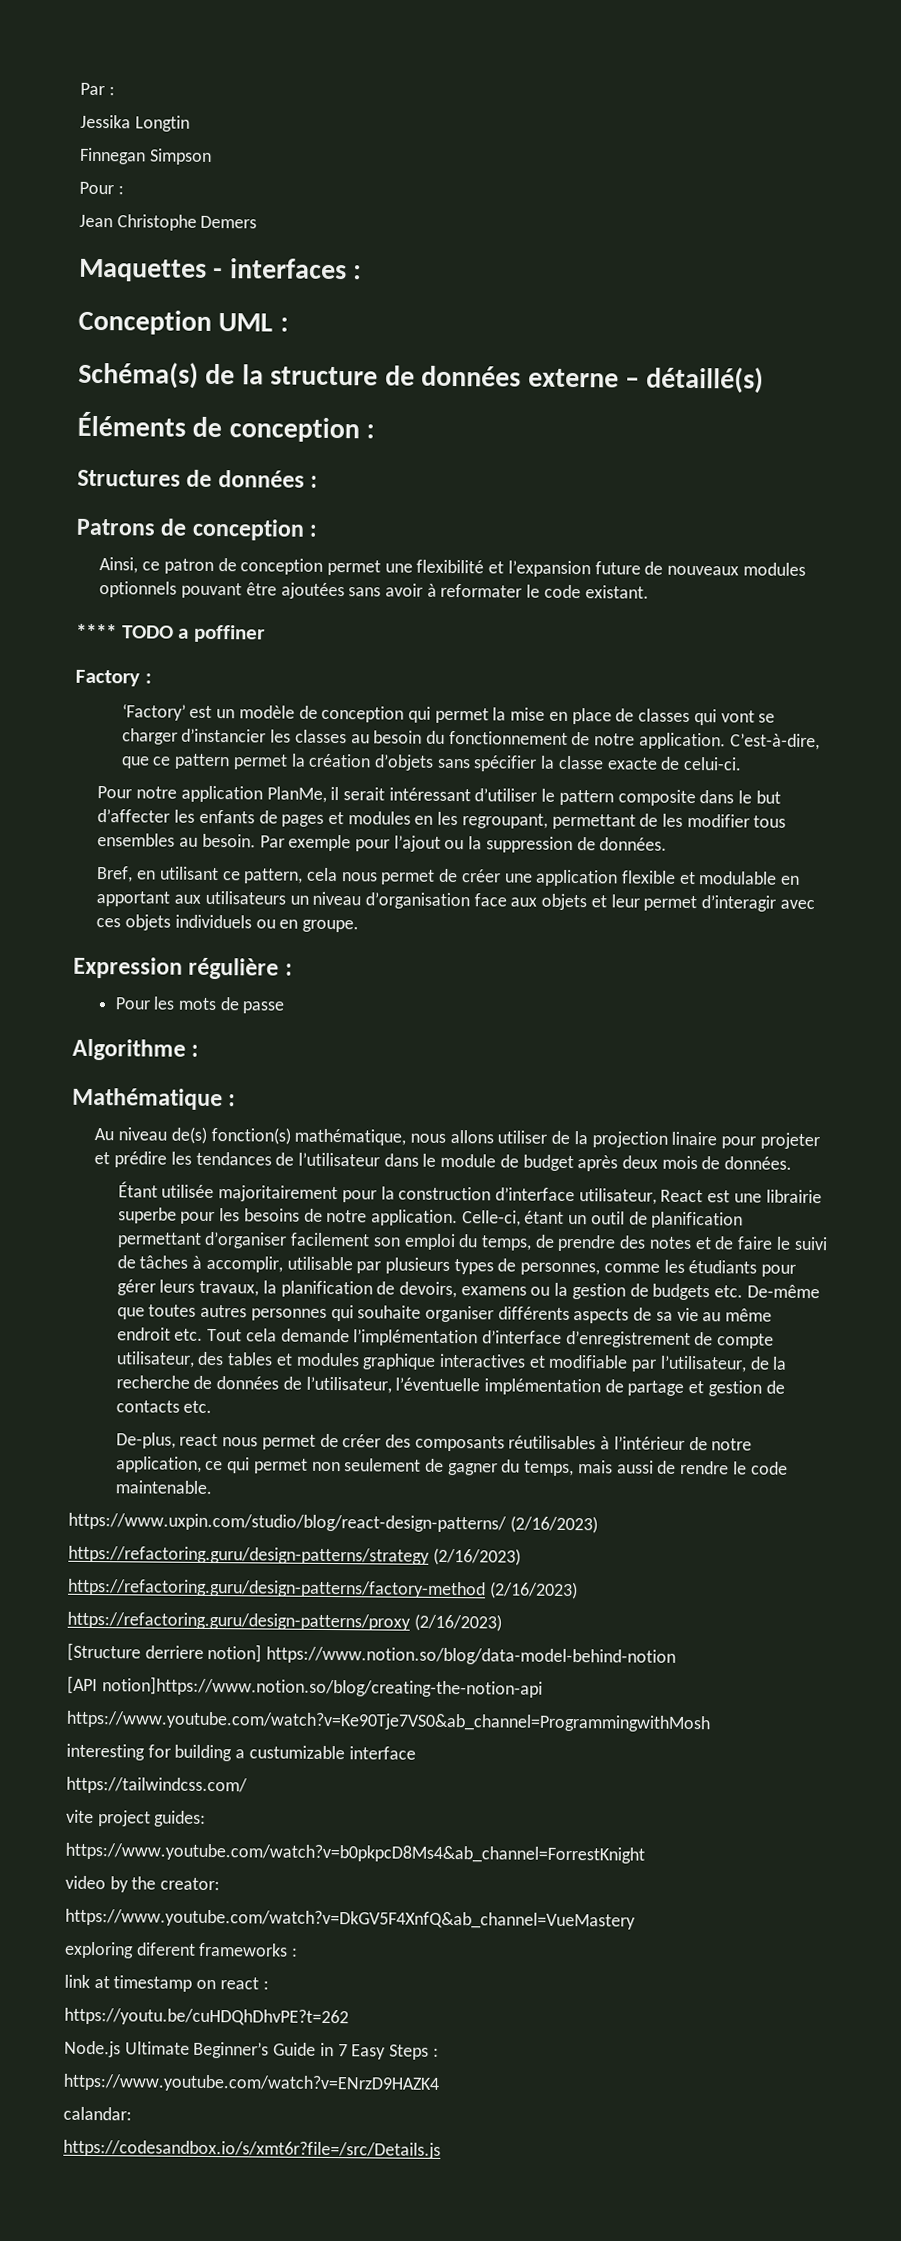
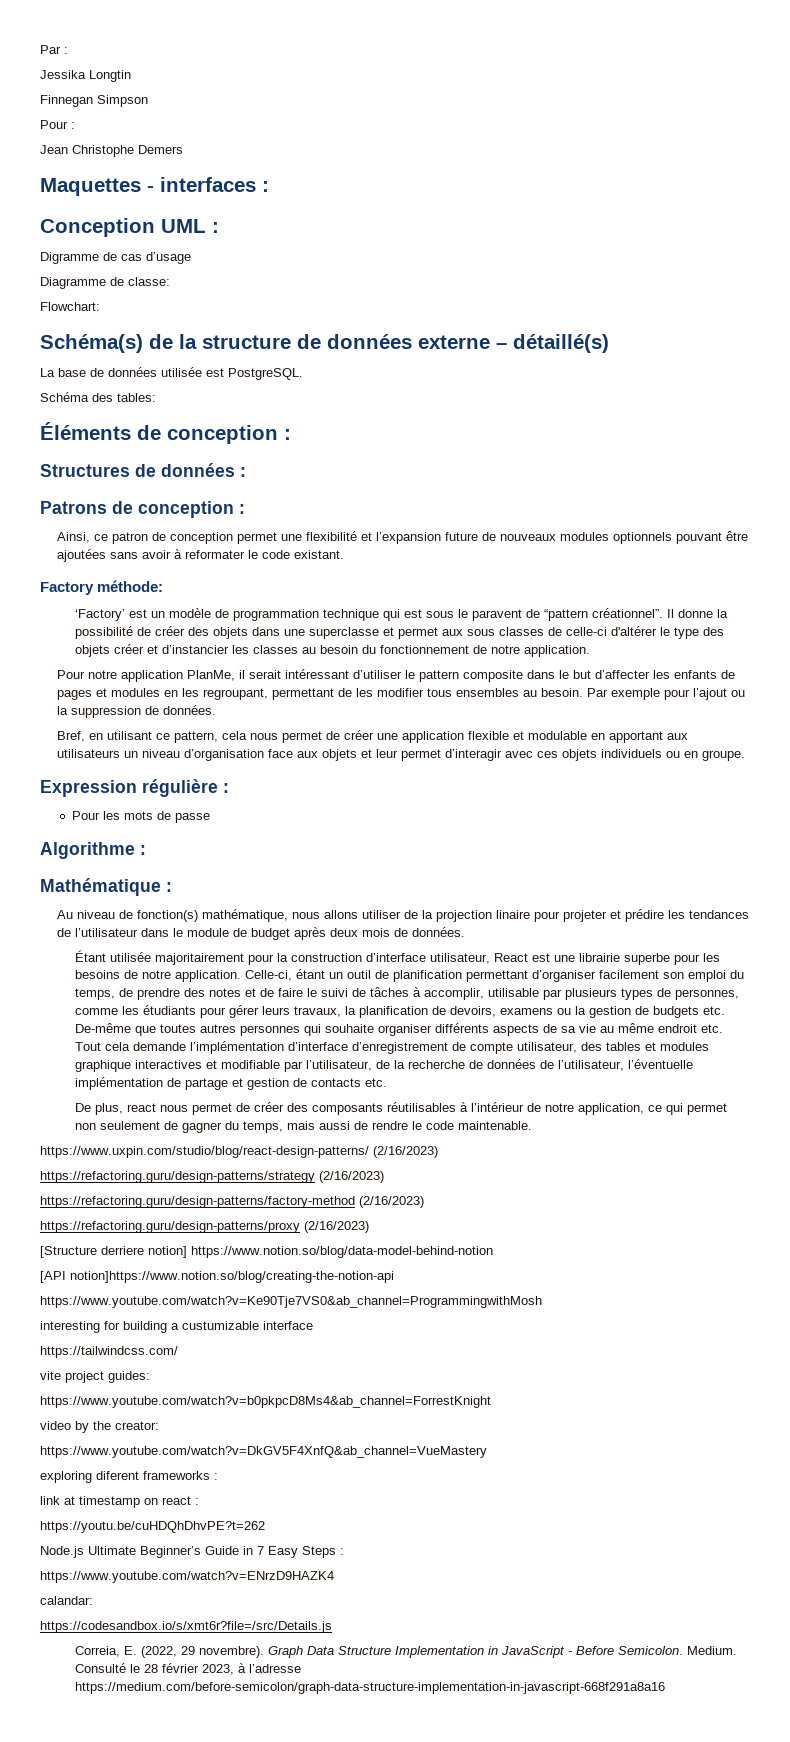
(289, 324) none -> [40,252,191,264] [40,277,170,289] [40,302,100,311] // Digramme de cas d’usage // Diagramme de classe: // Flowchart:
(765, 380) none -> [40,367,303,380] [40,392,156,402] // La base de données utilisée est PostgreSQL. // Schéma des tables:
[76,623,266,643] // **** TODO a poffiner -> (345, 554) none
[144,673,152,684] : -> [97,580,164,592] méthode:
[321,705,776,726] [121,728,178,745] conception qui permet la mise en place de classes qui vont se charger -> [232,608,728,621] [74,626,724,639] [74,644,158,657] programmation technique qui est sous le paravent de “pattern créationnel”. Il donne la possibilité de créer des objets dans une superclasse et permet aux sous classes de celle-ci d'altérer le type des objets créer et
[729,733,820,751] [120,753,743,772] C’est-à-dire, que ce pattern permet la création d’objets sans spécifier la classe exacte de celui-ci. -> (590, 651) none
[170,1126,207,1144] de(s) -> [119,910,134,919] de
[115,1432,176,1449] De-plus, -> [74,1103,123,1115] De plus,
(441, 2149) none -> [74,1646,737,1658] [74,1663,301,1675] [74,1682,665,1694] // Correia, E. (2022, 29 novembre). Graph Data Structure Implementation in JavaScript - Before Semicolon. Medium. Consulté le 28 février 2023, à l’adresse https://medium.com/before-semicolon/graph-data-structure-implementation-in-javascript-668f291a8a16

